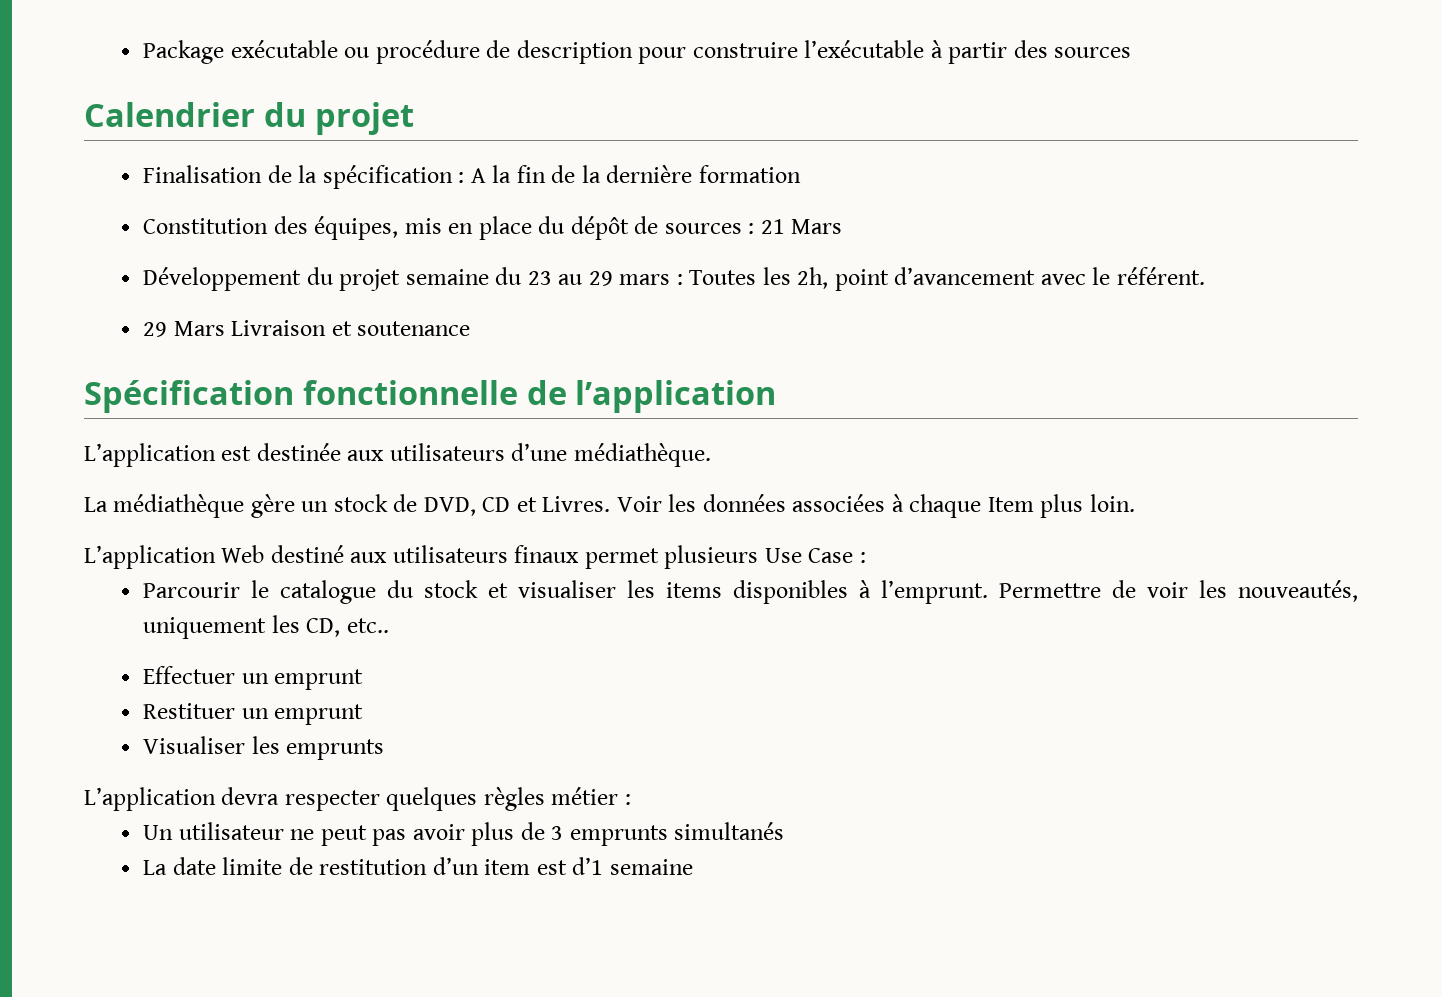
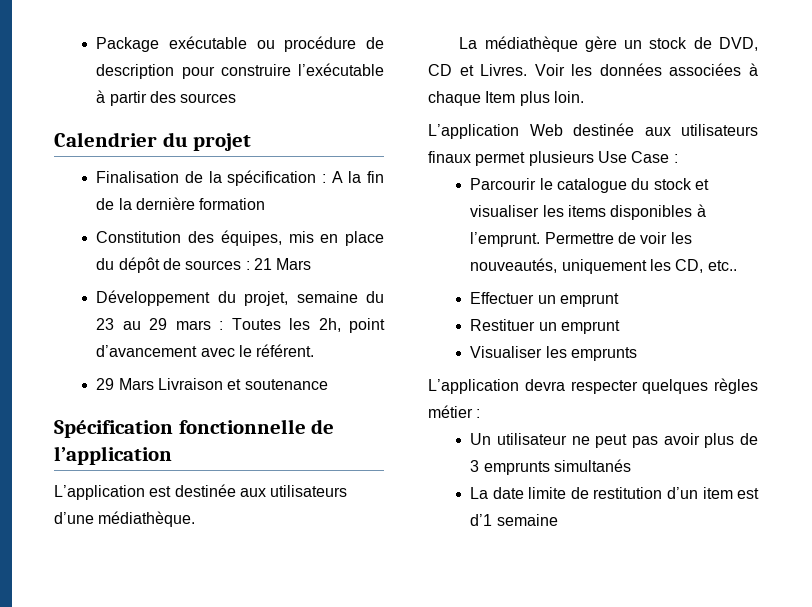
[339,269,401,291] projet -> [244,291,289,306] projet,
[270,545,344,563] destiné -> [573,123,634,136] destinée

